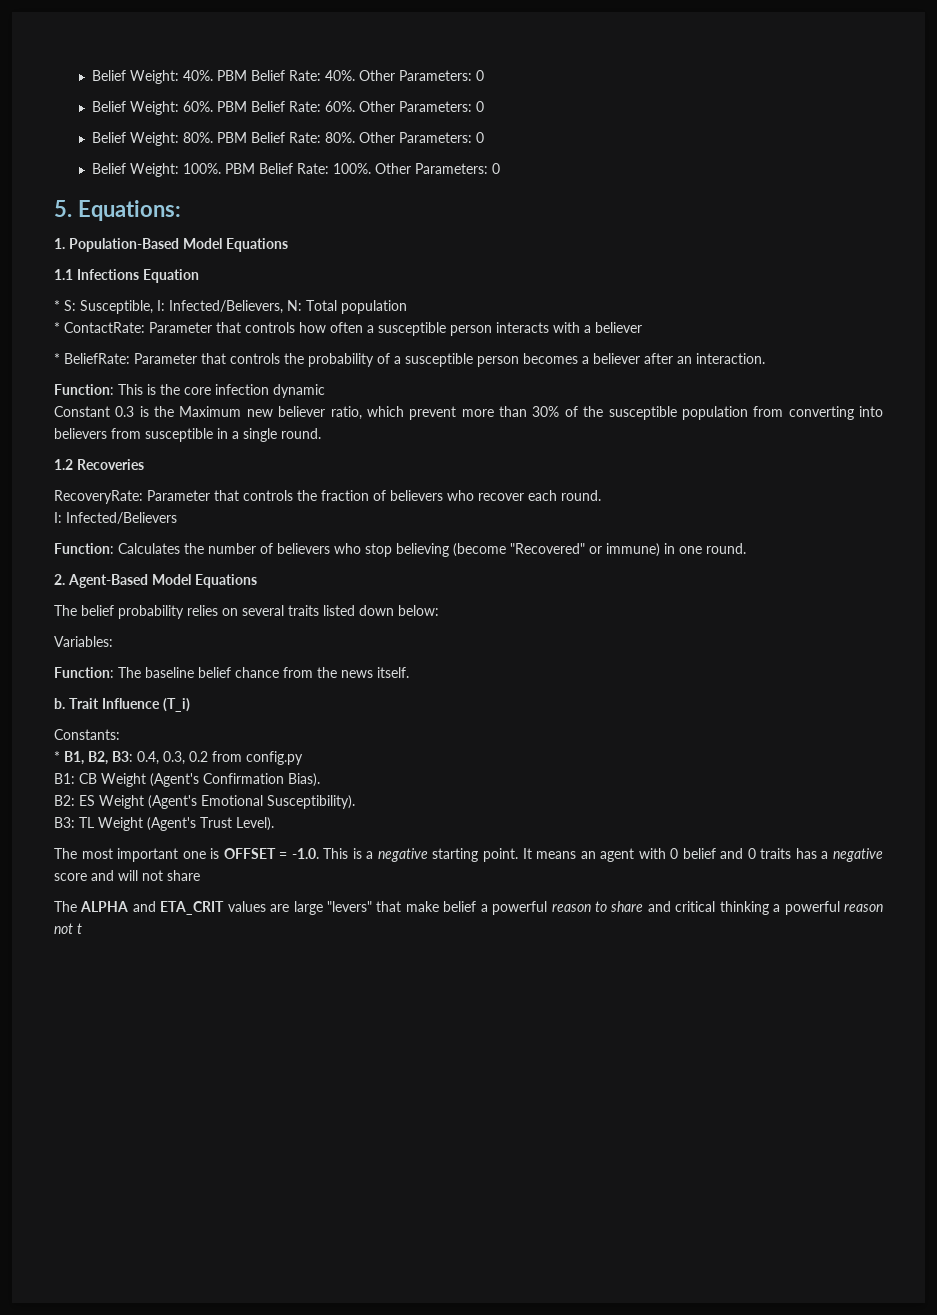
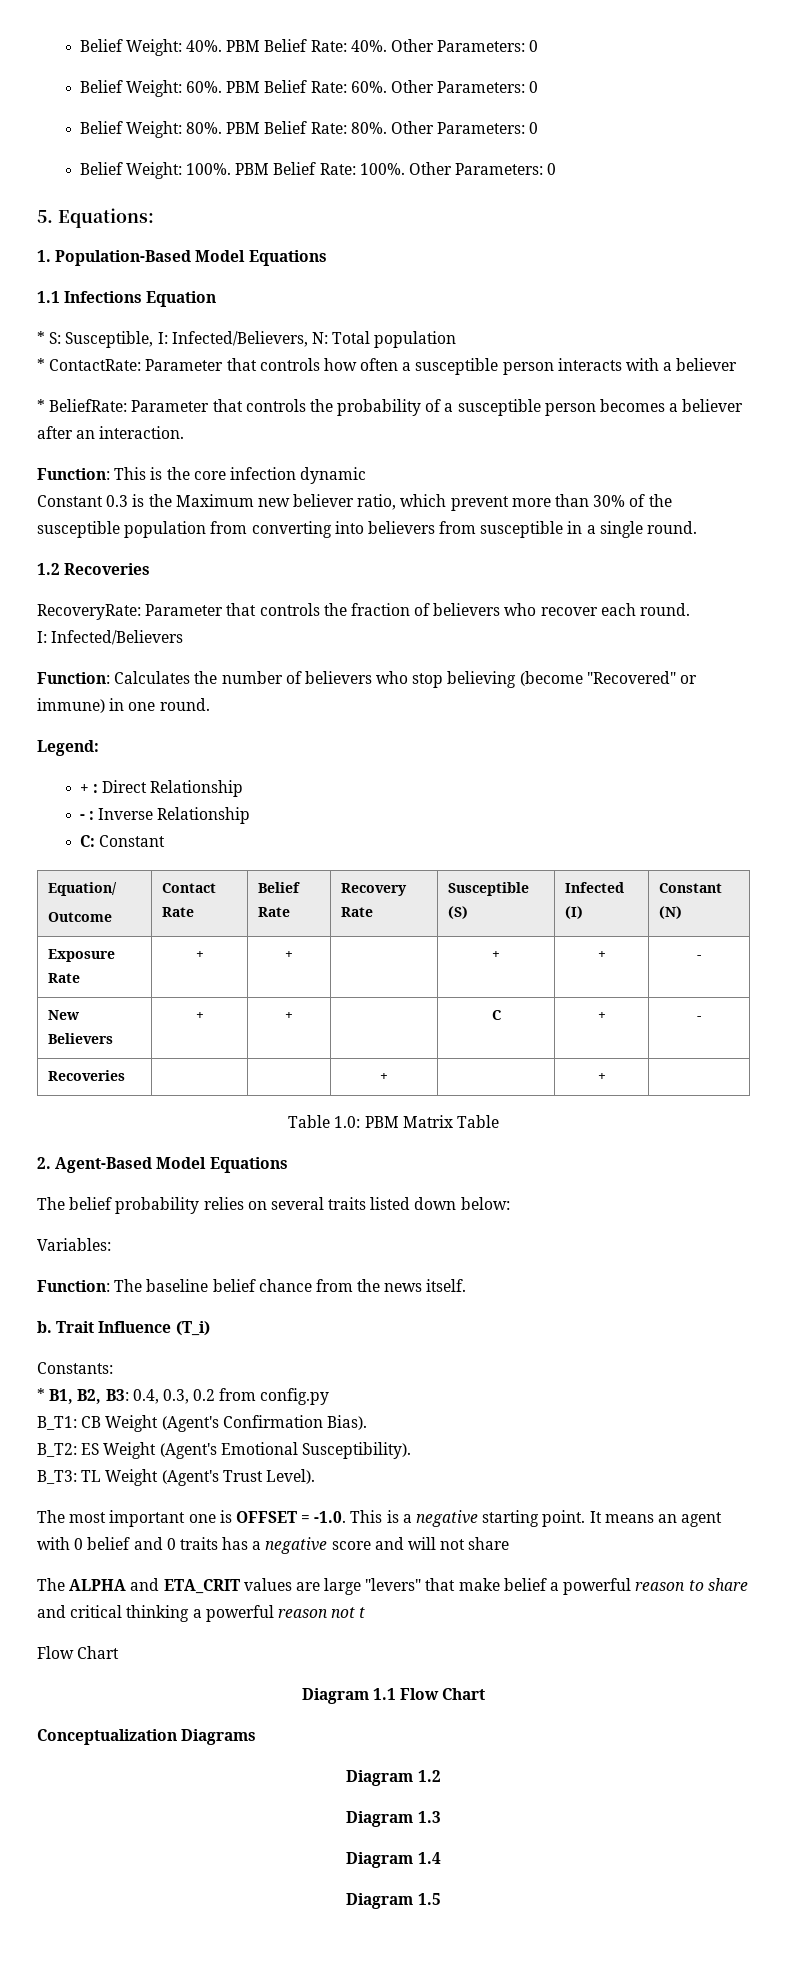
(746, 548) none -> [37,740,99,756] [79,780,244,797] [79,807,251,824] [79,835,165,847] [48,882,118,896] [48,912,113,922] [162,883,217,893] [162,907,195,917] [258,882,301,893] [258,907,291,917] [341,883,408,896] [341,907,374,917] [448,882,530,896] [448,906,469,919] [565,882,625,893] [565,906,584,919] [659,883,723,893] [659,906,683,919] [48,949,116,962] [48,973,81,983] [195,951,204,959] [285,951,293,959] [491,951,500,959] [597,951,606,959] [697,955,701,959] [48,1010,80,1020] [48,1033,114,1044] [195,1012,204,1020] [285,1012,293,1020] [491,1010,501,1020] [597,1012,606,1020] [697,1016,701,1020] [48,1070,126,1081] [379,1073,388,1081] [597,1073,606,1081] [288,1115,499,1128] // Legend: // + : Direct Relationship // - : Inverse Relationship // C: Constant // Equation/ // Outcome | Contact Rate | Belief Rate | Recovery Rate | Susceptible (S) | Infected (I) | Constant (N) // Exposure Rate | + | + | | + | + | - // New Believers | + | + | | C | + | - // Recoveries | | | + | | + | // Table 1.0: PBM Matrix Table
[54,773,75,784] B1: -> [37,1416,77,1430] B_T1:
[54,795,75,806] B2: -> [37,1443,77,1457] B_T2:
[54,817,75,828] B3: -> [37,1470,77,1484] B_T3:
(82, 928) none -> [37,1646,120,1659] [301,1688,486,1704] [37,1729,257,1745] [346,1770,441,1786] [346,1811,441,1827] [346,1852,441,1868] [346,1893,441,1909] // Flow Chart // Diagram 1.1 Flow Chart // Conceptualization Diagrams // Diagram 1.2 // Diagram 1.3 // Diagram 1.4 // Diagram 1.5

